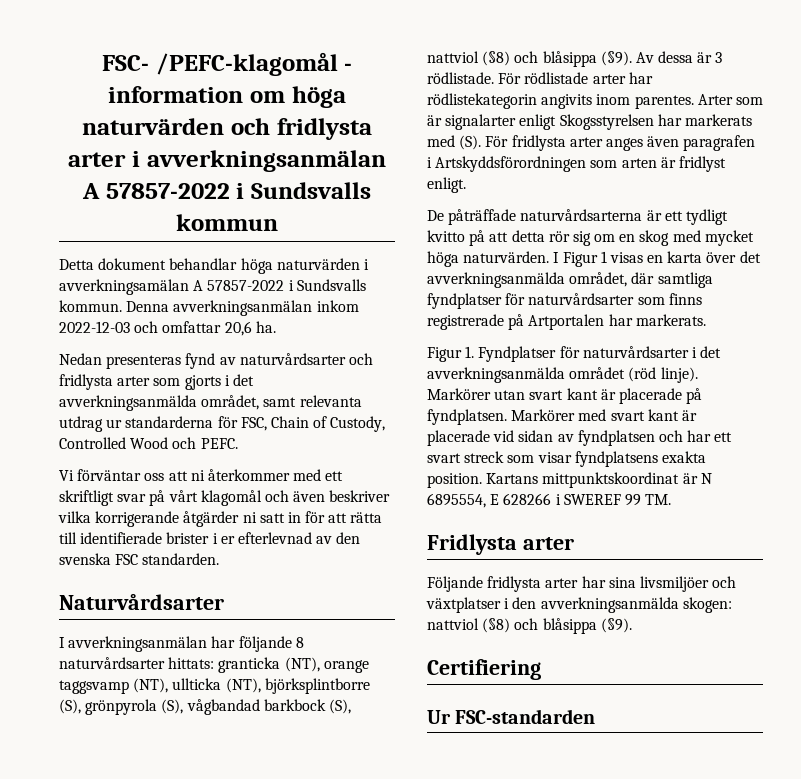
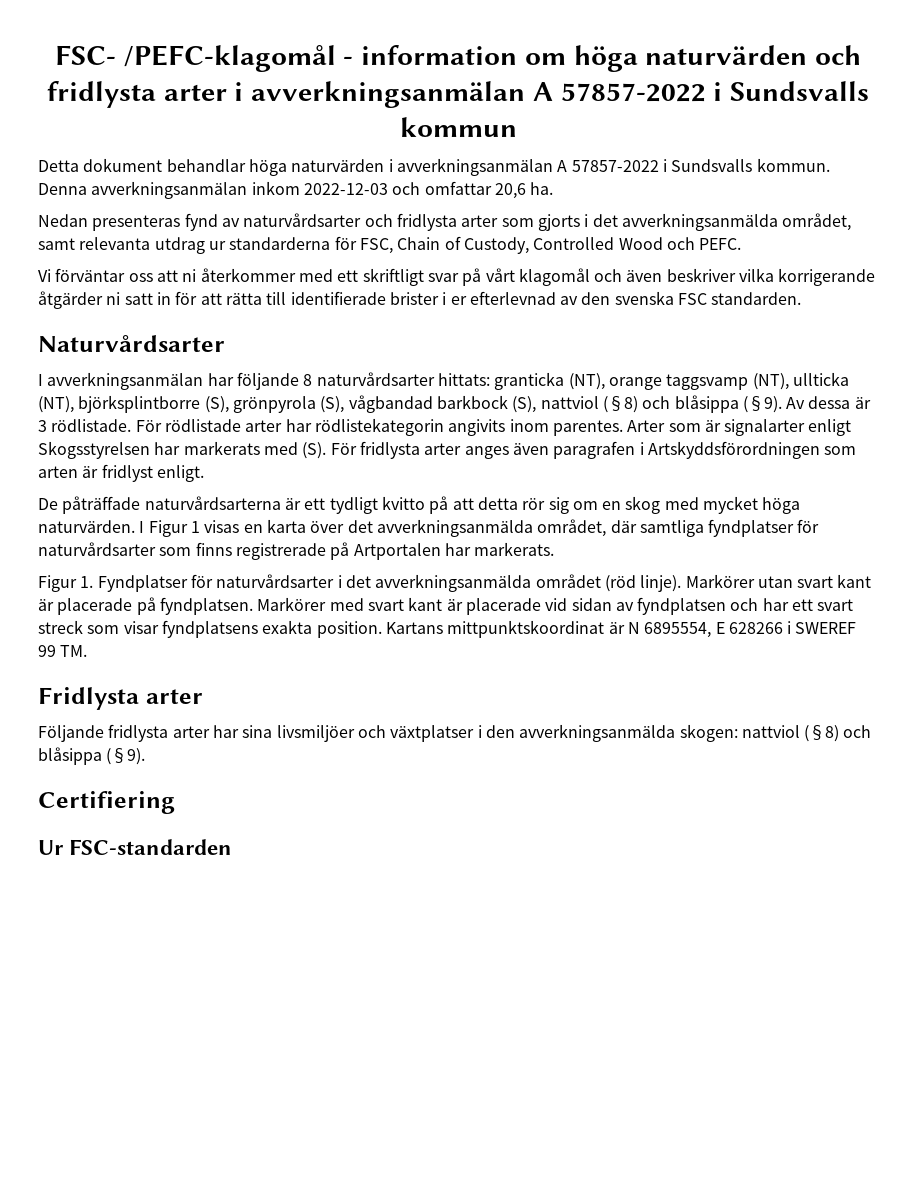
[59,279,189,295] avverkningsamälan -> [396,158,553,176] avverkningsanmälan

